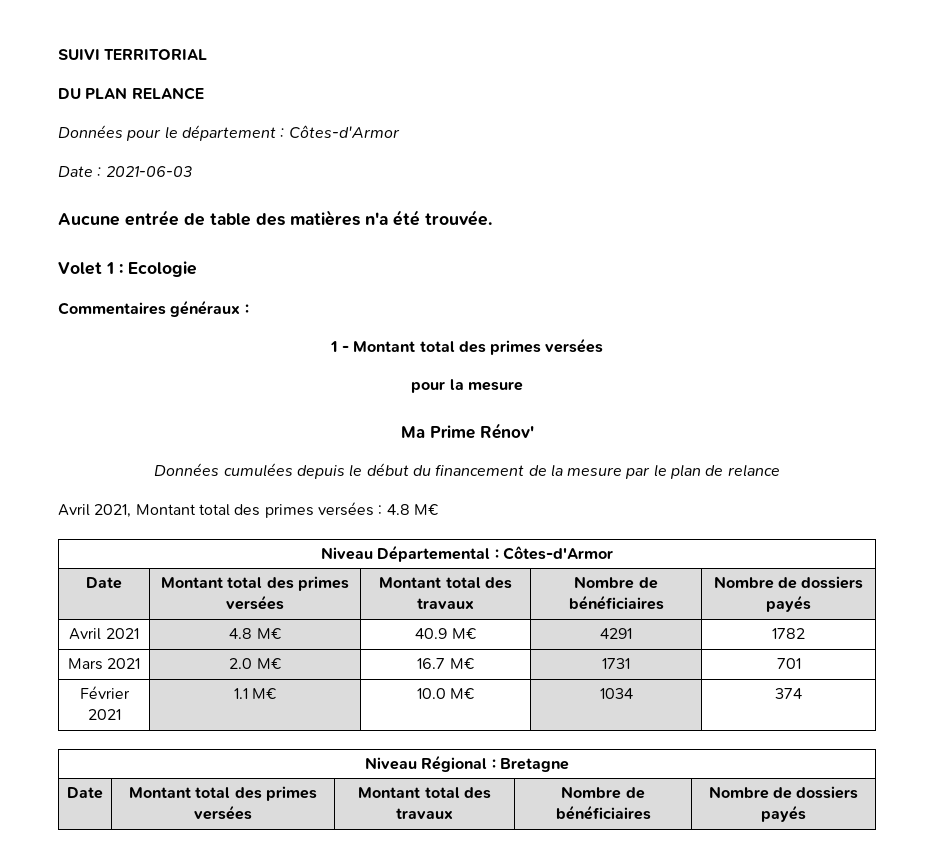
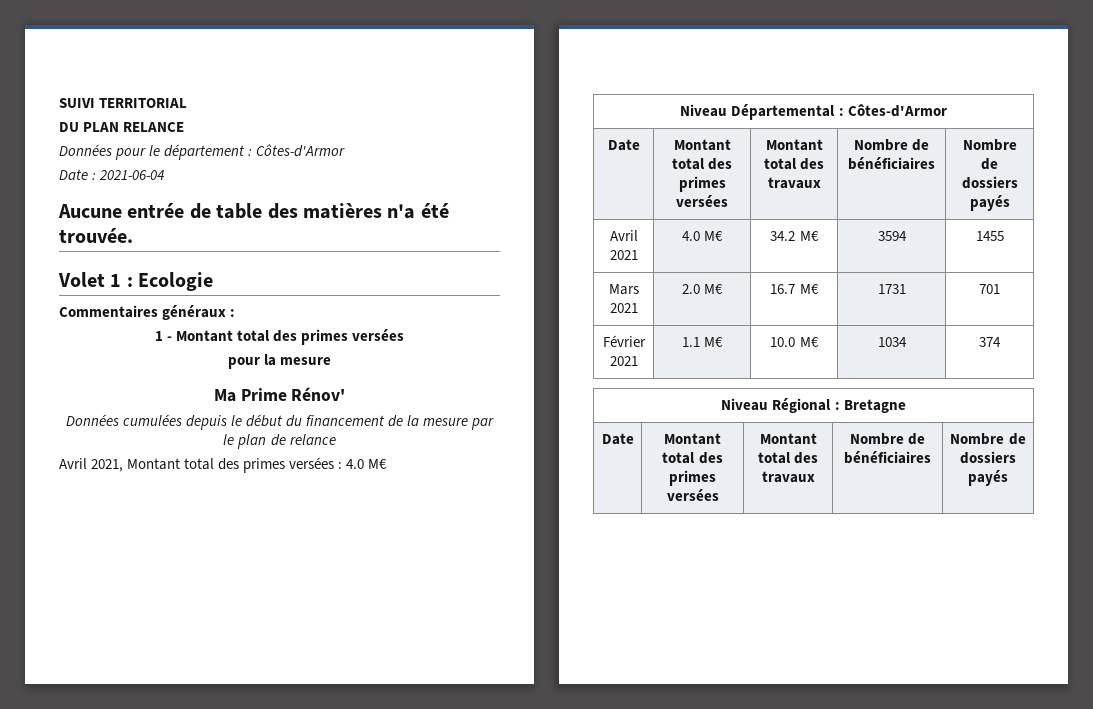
[105,166,192,177] 2021-06-03 -> [99,170,165,180] 2021-06-04
[386,504,410,515] 4.8 -> [346,459,365,469] 4.0
[229,628,281,639] [415,628,476,639] [600,628,633,639] [772,628,806,639] 4.8 M€ | 40.9 M€ | 4291 | 1782 -> [681,231,724,241] [770,231,819,241] [877,231,907,241] [975,231,1004,241] 4.0 M€ | 34.2 M€ | 3594 | 1455

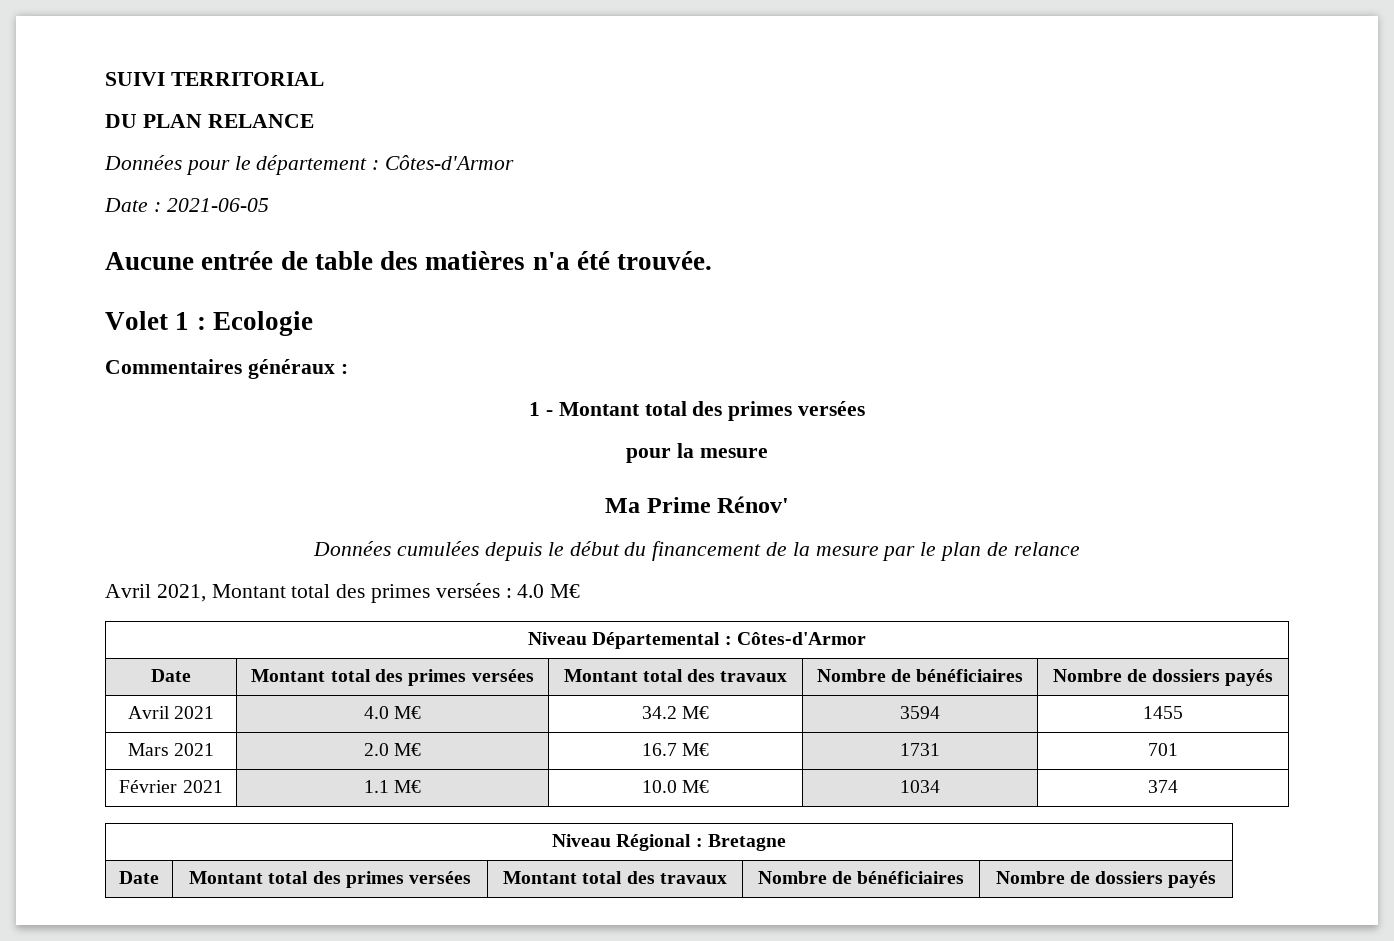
[99,170,165,180] 2021-06-04 -> [166,198,269,212] 2021-06-05

